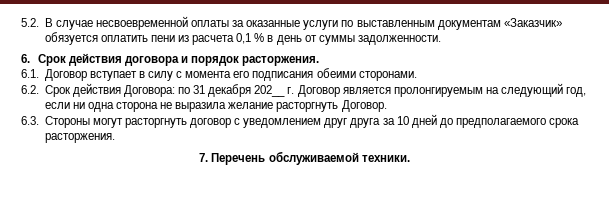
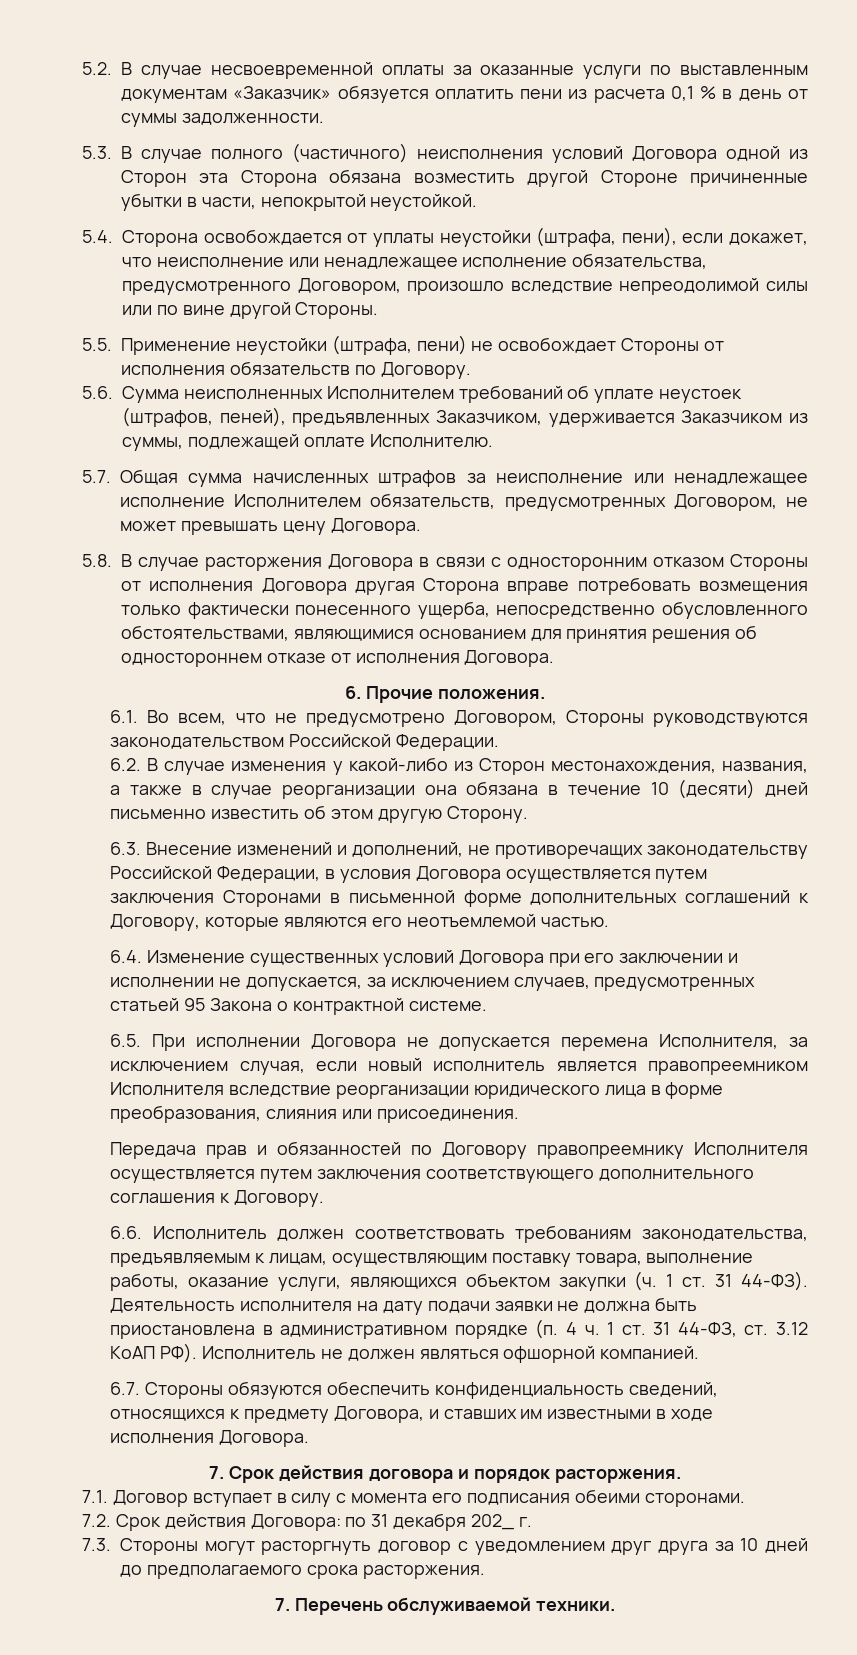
[21,54,30,63] 6. -> [82,143,808,163] [121,169,809,187] [121,193,478,211] [82,227,808,247] [122,253,708,269] [122,278,809,295] [122,302,379,319] [82,335,725,355] [121,361,471,379] [82,385,743,403] [122,407,808,427] [122,434,493,451] [82,469,809,487] [120,493,808,511] [120,518,421,535] [82,554,808,571] [121,577,808,595] [121,601,808,619] [121,625,758,643] [121,650,555,667] [345,686,545,703] [110,710,809,727] [110,734,499,751] [110,757,808,775] [110,779,809,799] [110,805,528,823] [110,842,808,859] [110,866,708,883] [110,890,809,907] [110,914,609,931] [110,950,739,967] [110,977,756,991] [110,998,487,1015] [110,1034,809,1051] [110,1058,809,1075] [110,1082,724,1099] [110,1105,519,1123] [110,1141,808,1159] [110,1169,754,1183] [110,1190,324,1207] [110,1225,808,1243] [110,1253,754,1267] [110,1271,808,1291] [110,1297,698,1315] [110,1319,809,1339] [110,1343,700,1363] [110,1381,718,1399] [110,1406,713,1423] [110,1430,310,1447] [209,1466,225,1479] 5.3. В случае полного (частичного) неисполнения условий Договора одной из Сторон эта Сторона обязана возместить другой Стороне причиненные убытки в части, непокрытой неустойкой. // 5.4. Сторона освобождается от уплаты неустойки (штрафа, пени), если докажет, что неисполнение или ненадлежащее исполнение обязательства, предусмотренного Договором, произошло вследствие непреодолимой силы или по вине другой Стороны. // 5.5. Применение неустойки (штрафа, пени) не освобождает Стороны от исполнения обязательств по Договору. // 5.6. Сумма неисполненных Исполнителем требований об уплате неустоек (штрафов, пеней), предъявленных Заказчиком, удерживается Заказчиком из суммы, подлежащей оплате Исполнителю. // 5.7. Общая сумма начисленных штрафов за неисполнение или ненадлежащее исполнение Исполнителем обязательств, предусмотренных Договором, не может превышать цену Договора. // 5.8. В случае расторжения Договора в связи с односторонним отказом Стороны от исполнения Договора другая Сторона вправе потребовать возмещения только фактически понесенного ущерба, непосредственно обусловленного обстоятельствами, являющимися основанием для принятия решения об одностороннем отказе от исполнения Договора. // 6. Прочие положения. // 6.1. Во всем, что не предусмотрено Договором, Стороны руководствуются законодательством Российской Федерации. // 6.2. В случае изменения у какой-либо из Сторон местонахождения, названия, а также в случае реорганизации она обязана в течение 10 (десяти) дней письменно известить об этом другую Сторону. // 6.3. Внесение изменений и дополнений, не противоречащих законодательству Российской Федерации, в условия Договора осуществляется путем заключения Сторонами в письменной форме дополнительных соглашений к Договору, которые являются его неотъемлемой частью. // 6.4. Изменение существенных условий Договора при его заключении и исполнении не допускается, за исключением случаев, предусмотренных статьей 95 Закона о контрактной системе. // 6.5. При исполнении Договора не допускается перемена Исполнителя, за исключением случая, если новый исполнитель является правопреемником Исполнителя вследствие реорганизации юридического лица в форме преобразования, слияния или присоединения. // Передача прав и обязанностей по Договору правопреемнику Исполнителя осуществляется путем заключения соответствующего дополнительного соглашения к Договору. // 6.6. Исполнитель должен соответствовать требованиям законодательства, предъявляемым к лицам, осуществляющим поставку товара, выполнение работы, оказание услуги, являющихся объектом закупки (ч. 1 ст. 31 44-ФЗ). Деятельность исполнителя на дату подачи заявки не должна быть приостановлена в административном порядке (п. 4 ч. 1 ст. 31 44-ФЗ, ст. 3.12 КоАП РФ). Исполнитель не должен являться офшорной компанией. // 6.7. Стороны обязуются обеспечить конфиденциальность сведений, относящихся к предмету Договора, и ставших им известными в ходе исполнения Договора. // 7.
[21,69,39,78] 6.1. -> [82,1490,108,1503] 7.1.
[21,85,39,94] 6.2. -> [82,1514,111,1527] 7.2.
[254,85,286,97] 202__ -> [471,1514,515,1530] 202_
[297,83,587,97] [44,100,387,112] [21,116,39,125] Договор является пролонгируемым на следующий год, если ни одна сторона не выразила желание расторгнуть Договор. // 6.3. -> [82,1538,111,1551] // 7.3.

